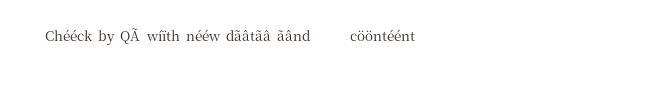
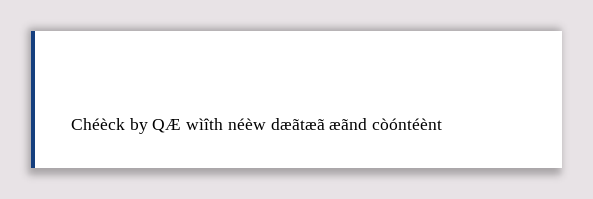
[45,28,415,45] Chééck by QÃ wíïth nééw dãâtãâ ãând cööntéént -> [71,118,443,134] Chéèck by QÆ wìîth néèw dæãtæã æãnd còóntéènt

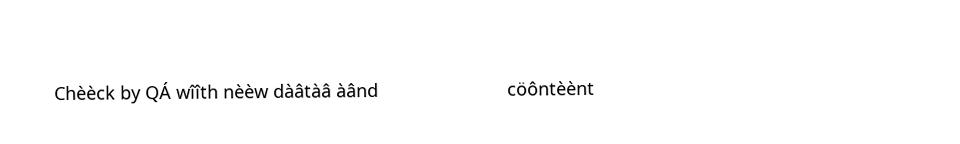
[71,118,443,134] Chéèck by QÆ wìîth néèw dæãtæã æãnd còóntéènt -> [54,80,595,104] Chèèck by QÁ wîîth nèèw dàâtàâ àând cöôntèènt

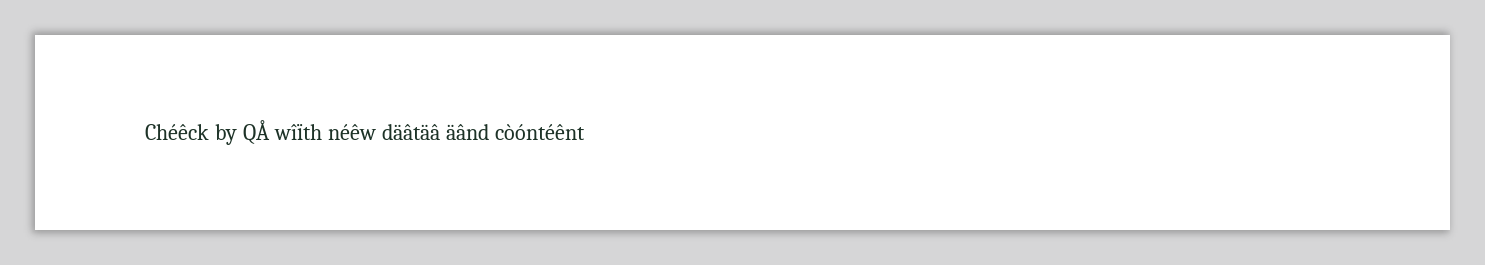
[54,80,595,104] Chèèck by QÁ wîîth nèèw dàâtàâ àând cöôntèènt -> [145,120,585,145] Chéêck by QÅ wîïth néêw däâtäâ äând còóntéênt

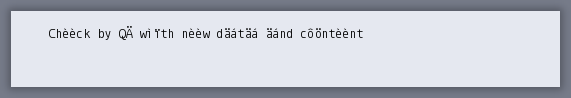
[145,120,585,145] Chéêck by QÅ wîïth néêw däâtäâ äând còóntéênt -> [48,26,363,40] Chèèck by QÄ wìïth nèèw däátäá äánd côöntèènt

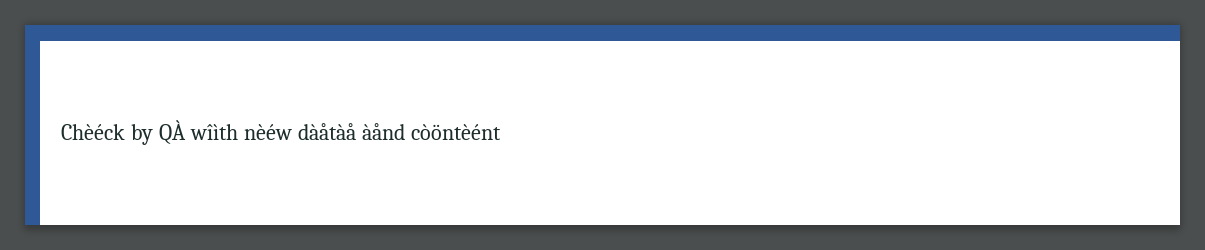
[48,26,363,40] Chèèck by QÄ wìïth nèèw däátäá äánd côöntèènt -> [61,120,501,145] Chèéck by QÀ wîìth nèéw dàåtàå àånd còöntèént

